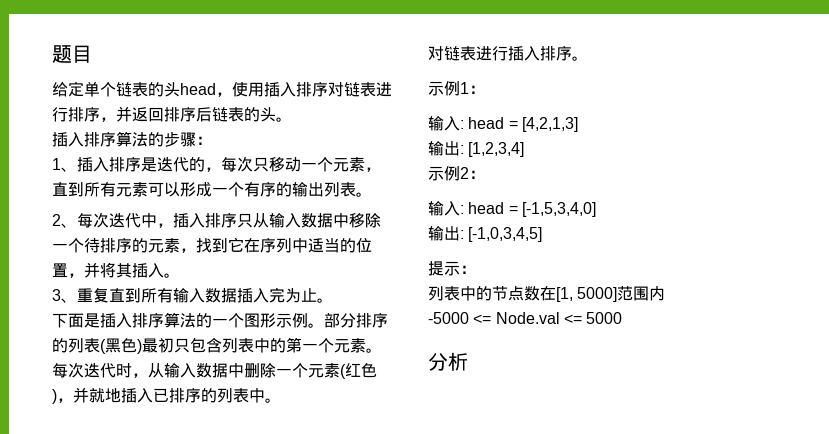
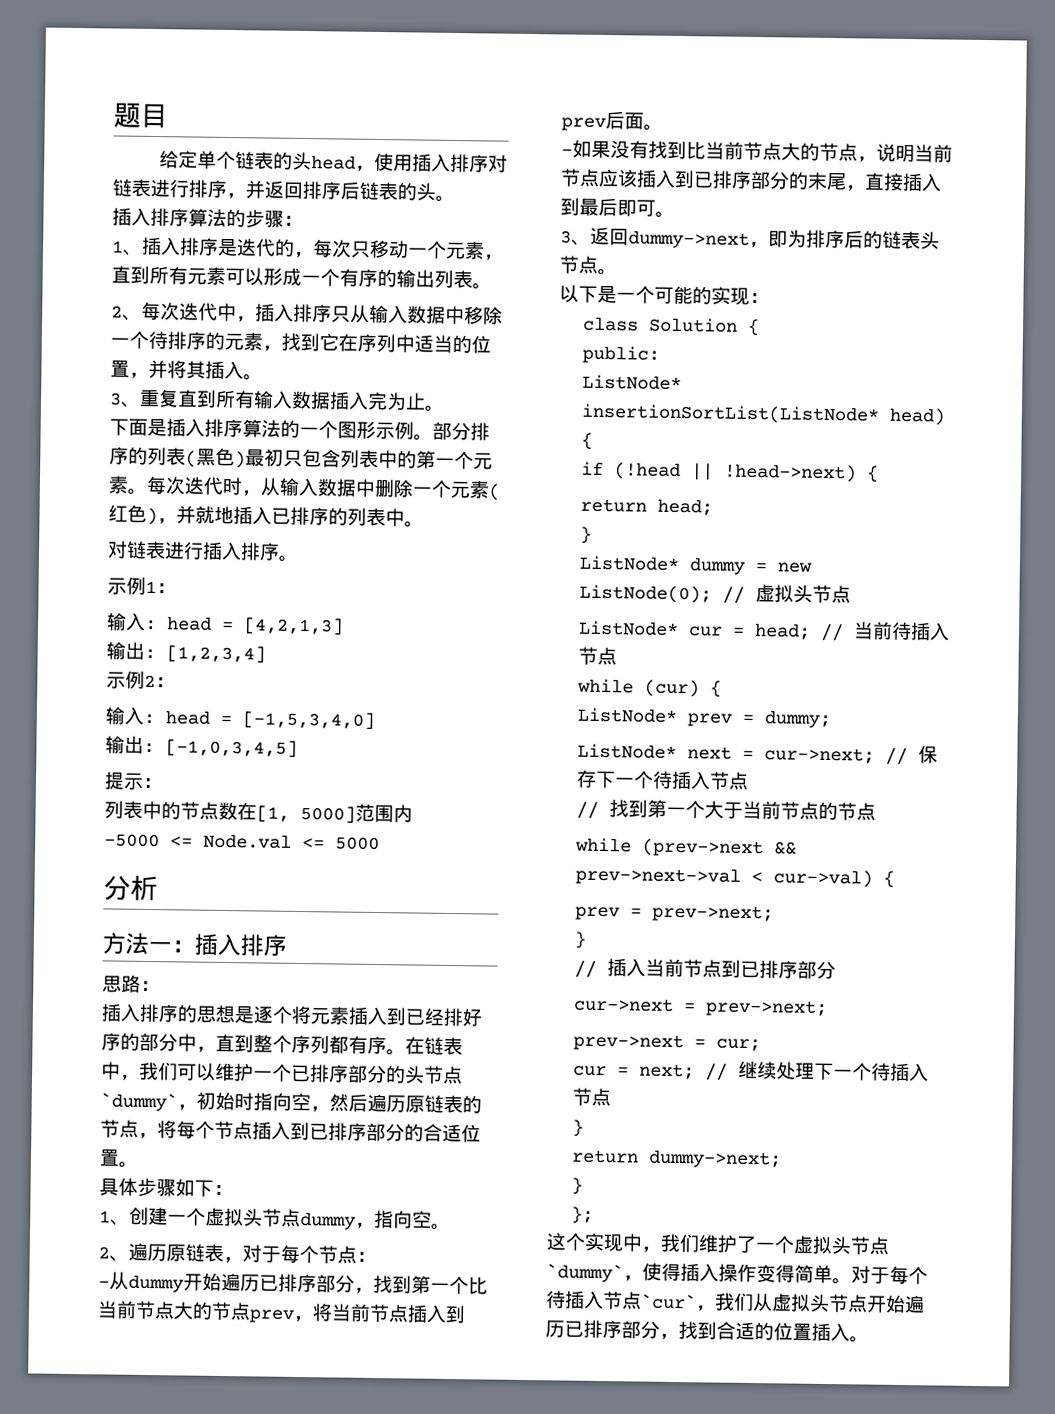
(468, 361) none -> [102,932,287,957] [102,974,160,993] [101,1003,482,1027] [101,1032,463,1056] [101,1061,463,1085] [100,1091,482,1114] [100,1119,481,1143] [99,1149,138,1168] [99,1177,233,1198] [99,1206,451,1231] [98,1242,376,1264] [98,1271,488,1295] [97,1300,466,1324] [561,110,663,131] [561,139,953,163] [560,168,942,192] [560,197,675,218] [560,226,940,250] [559,255,617,276] [559,284,769,305] [581,316,760,337] [581,345,660,364] [581,374,682,391] [580,403,945,426] [580,432,593,450] [580,461,879,483] [579,498,713,516] [579,526,592,544] [578,555,812,575] [578,584,851,604] [577,620,950,642] [577,646,617,666] [576,678,722,698] [576,707,831,729] [576,743,938,766] [575,769,749,790] [575,799,876,821] [574,837,797,858] [574,866,895,888] [574,904,774,923] [573,931,587,949] [573,958,836,980] [572,997,828,1017] [572,1033,761,1052] [572,1060,929,1082] [571,1087,611,1107] [571,1119,584,1137] [570,1149,782,1169] [570,1177,583,1195] [570,1206,594,1224] [546,1232,890,1255] [546,1262,928,1285] [546,1290,925,1314] [545,1319,869,1343] // 方法一：插入排序 // 思路： // 插入排序的思想是逐个将元素插入到已经排好序的部分中，直到整个序列都有序。在链表中，我们可以维护一个已排序部分的头节点`dummy`，初始时指向空，然后遍历原链表的节点，将每个节点插入到已排序部分的合适位置。 // 具体步骤如下： // 1、创建一个虚拟头节点dummy，指向空。 // 2、遍历原链表，对于每个节点： // -从dummy开始遍历已排序部分，找到第一个比当前节点大的节点prev，将当前节点插入到prev后面。 // -如果没有找到比当前节点大的节点，说明当前节点应该插入到已排序部分的末尾，直接插入到最后即可。 // 3、返回dummy->next，即为排序后的链表头节点。 // 以下是一个可能的实现： // class Solution { // public: // ListNode* insertionSortList(ListNode* head) { // if (!head || !head->next) { // return head; // } // ListNode* dummy = new ListNode(0); // 虚拟头节点 // ListNode* cur = head; // 当前待插入节点 // while (cur) { // ListNode* prev = dummy; // ListNode* next = cur->next; // 保存下一个待插入节点 // // 找到第一个大于当前节点的节点 // while (prev->next && prev->next->val < cur->val) { // prev = prev->next; // } // // 插入当前节点到已排序部分 // cur->next = prev->next; // prev->next = cur; // cur = next; // 继续处理下一个待插入节点 // } // return dummy->next; // } // }; // 这个实现中，我们维护了一个虚拟头节点`dummy`，使得插入操作变得简单。对于每个待插入节点`cur`，我们从虚拟头节点开始遍历已排序部分，找到合适的位置插入。

